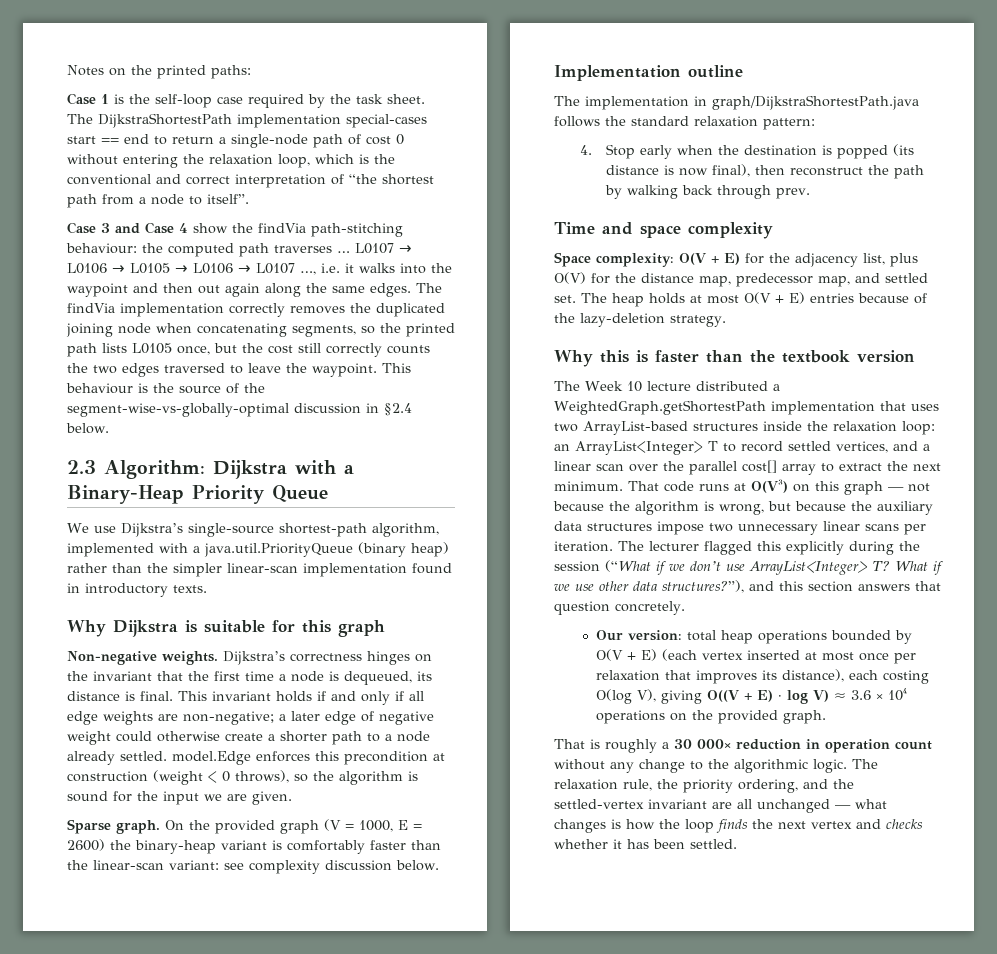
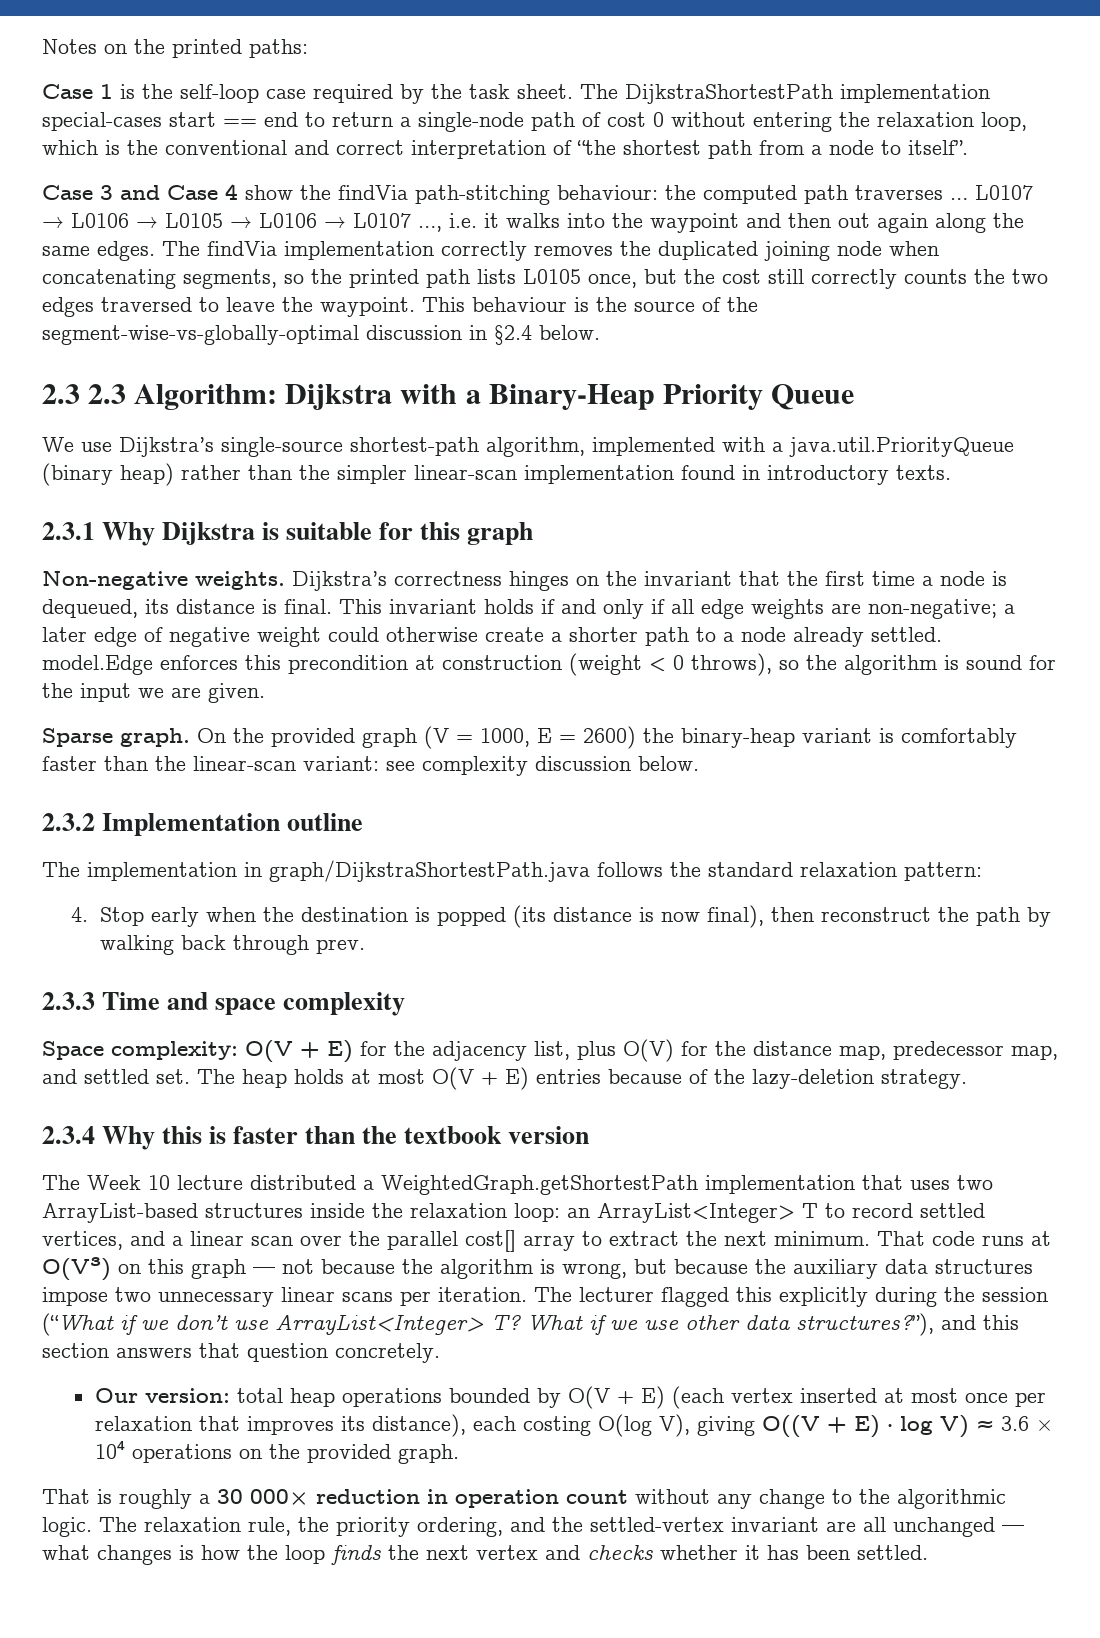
(96, 467) none -> [88,384,127,404] 2.3
(207, 589) none -> [42,522,95,540] 2.3.1
(439, 865) none -> [42,813,95,831] 2.3.2
(811, 193) none -> [42,992,95,1010] 2.3.3
(726, 321) none -> [42,1126,95,1144] 2.3.4

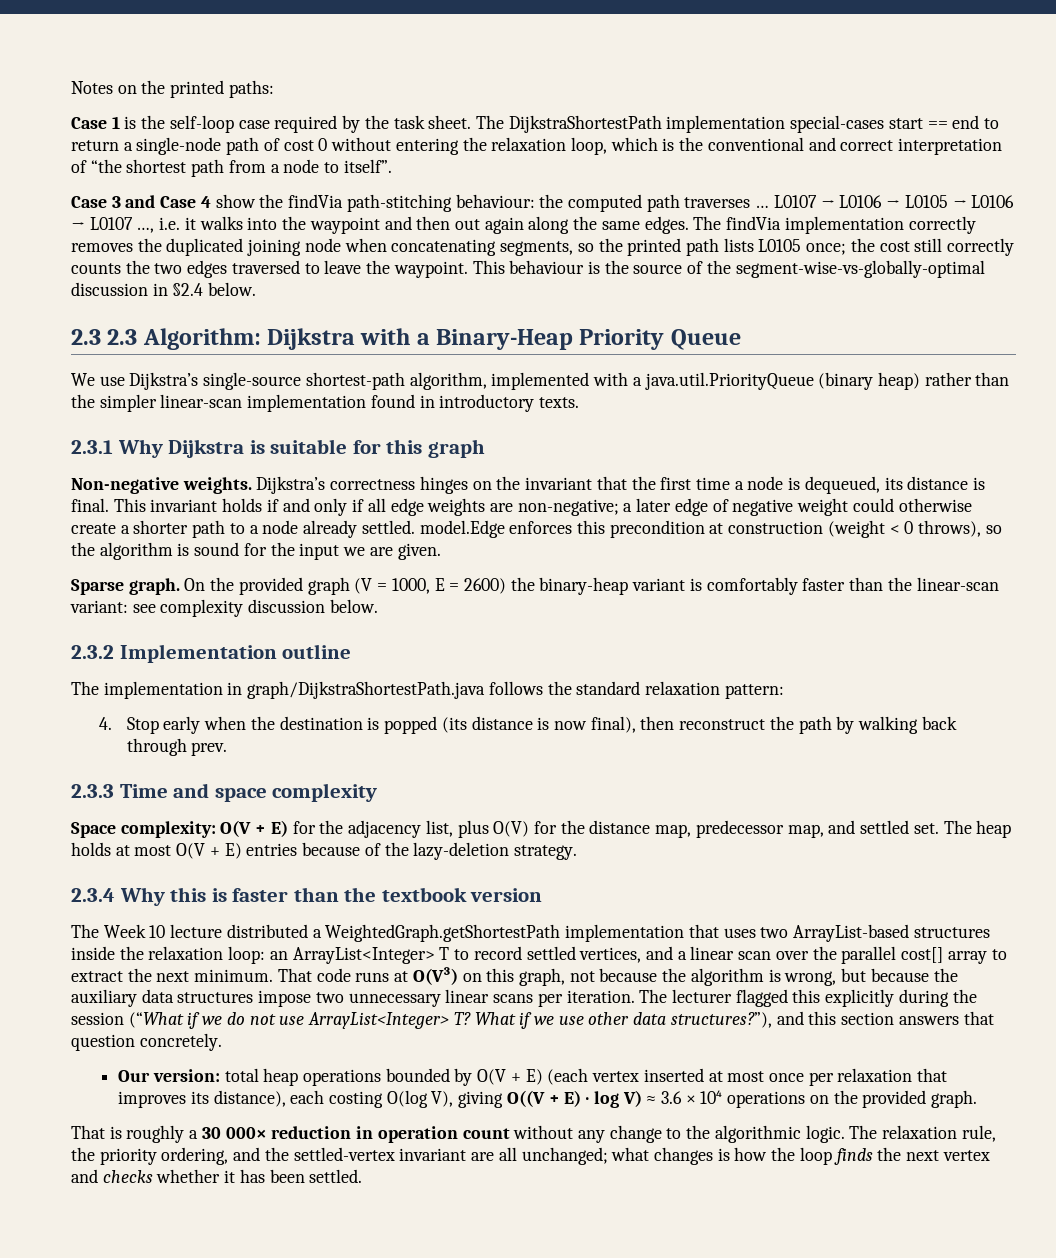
[588,269,677,288] once, but -> [806,243,847,255] once;
[191,1259,275,1279] graph — -> [518,968,565,986] graph,
[175,1315,228,1330] don’t -> [226,1012,276,1025] do not
[893,1517,1024,1537] unchanged — -> [521,1147,608,1165] unchanged;

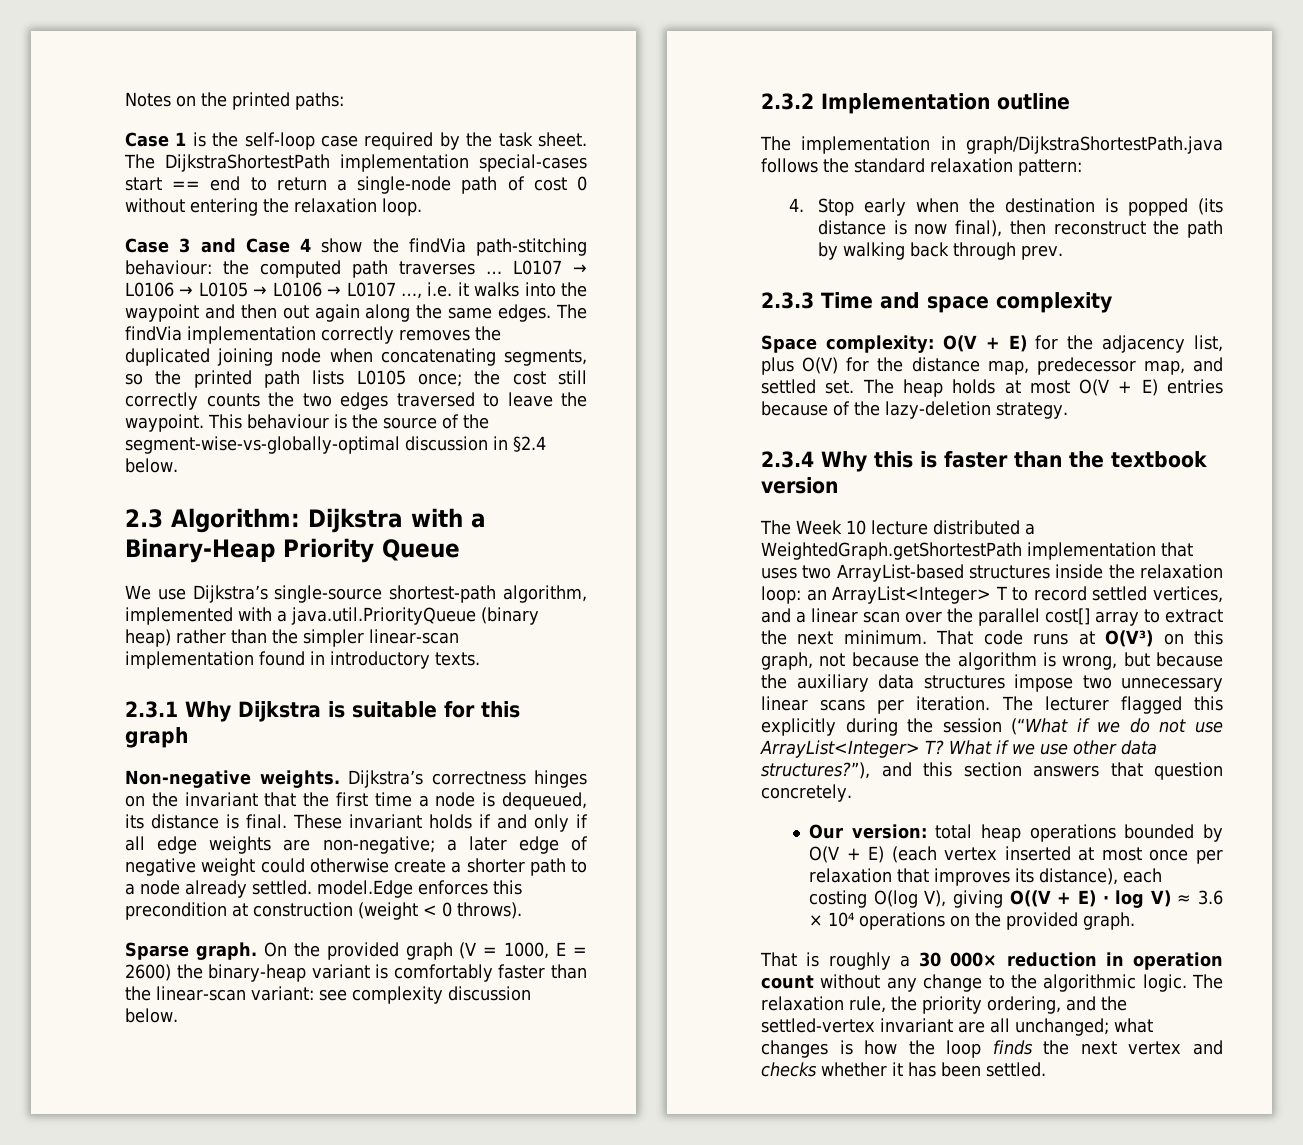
[570,137,1003,155] [71,159,392,177] loop, which is the conventional and correct interpretation of “the shortest path from a node to itself”. -> [382,198,422,216] loop.
[107,329,138,345] 2.3 -> (163, 518) none
[113,498,146,512] This -> [293,814,342,829] These
[918,520,1002,537] [71,542,441,560] throws), so the algorithm is sound for the input we are given. -> [457,902,522,919] throws).

